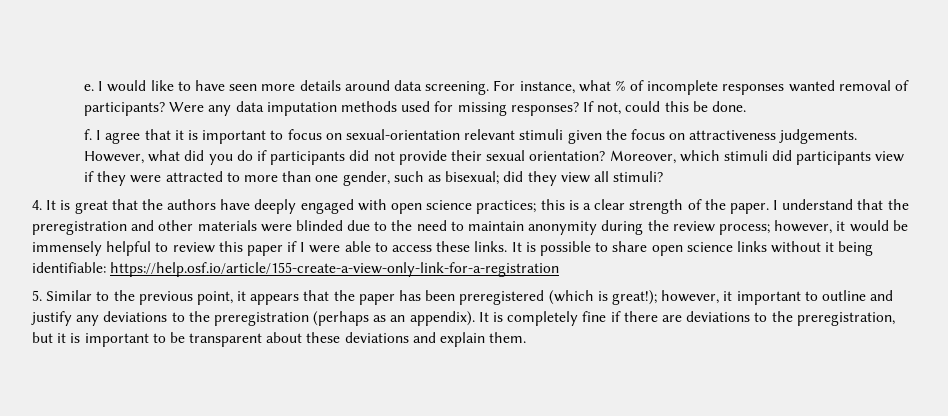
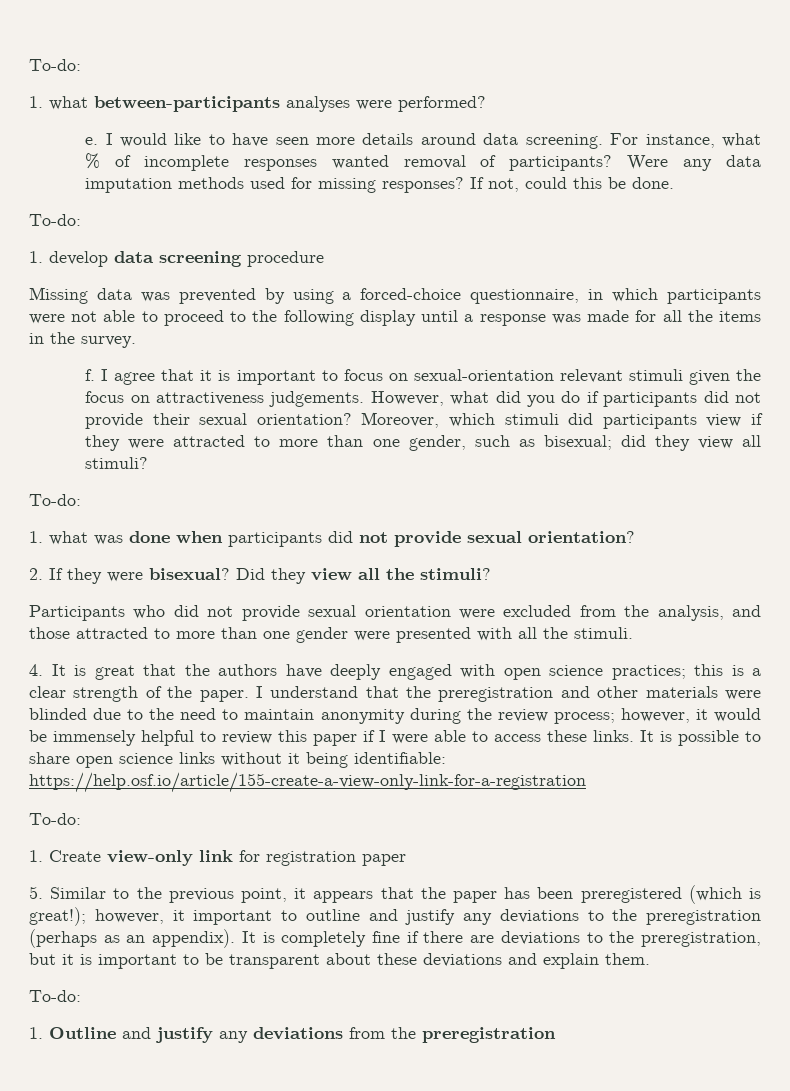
(84, 87) none -> [29,59,81,71] [29,96,486,112] To-do: // 1. what between-participants analyses were performed? //
(746, 106) none -> [29,214,81,226] [29,251,324,267] [29,287,761,304] [29,310,762,326] [29,332,136,348] // To-do: // 1. develop data screening procedure // Missing data was prevented by using a forced-choice questionnaire, in which participants were not able to proceed to the following display until a response was made for all the items in the survey.
(664, 176) none -> [29,494,81,506] [29,531,635,547] [29,568,491,584] [29,605,761,621] [29,627,633,643] // To-do: // 1. what was done when participants did not provide sexual orientation? // 2. If they were bisexual? Did they view all the stimuli? // Participants who did not provide sexual orientation were excluded from the analysis, and those attracted to more than one gender were presented with all the stimuli.
(560, 269) none -> [29,813,81,825] [29,850,406,866] // To-do: // 1. Create view-only link for registration paper
(527, 337) none -> [29,990,81,1002] [29,1027,556,1043] // To-do: // 1. Outline and justify any deviations from the preregistration

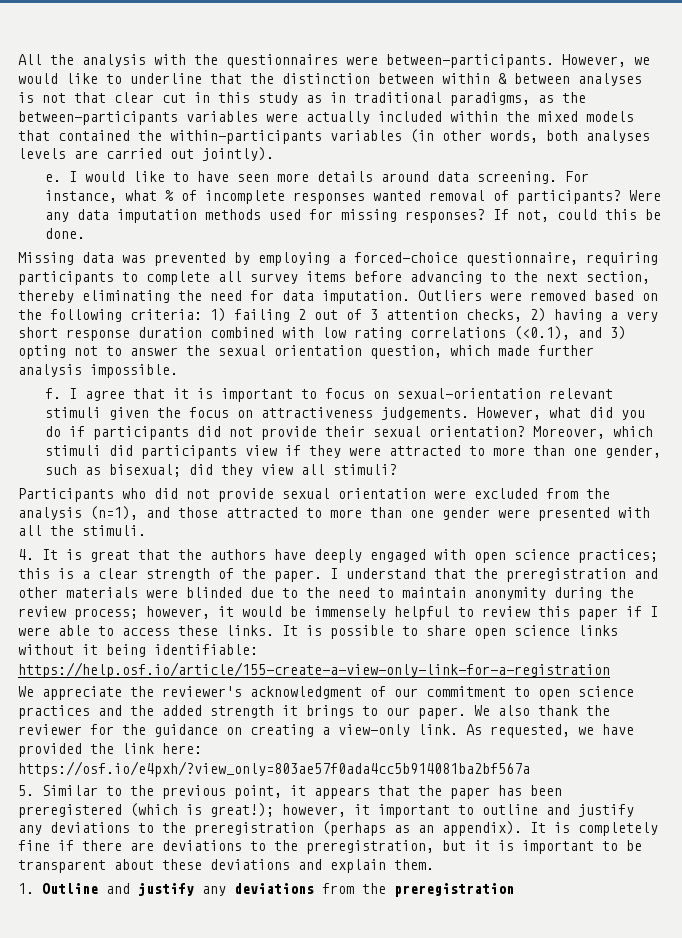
[29,59,81,71] [29,96,486,112] To-do: // 1. what between-participants analyses were performed? -> [18,54,650,68] [18,73,642,86] [18,92,586,106] [18,111,634,125] [18,129,650,144] [18,147,274,161] All the analysis with the questionnaires were between-participants. However, we would like to underline that the distinction between within & between analyses is not that clear cut in this study as in traditional paradigms, as the between-participants variables were actually included within the mixed models that contained the within-participants variables (in other words, both analyses levels are carried out jointly).
[29,214,81,226] [29,251,324,267] // To-do: // 1. develop data screening procedure -> (86, 233) none
[292,289,334,304] using -> [258,252,330,266] employing
[588,288,761,304] [29,310,762,326] [29,332,136,348] in which participants were not able to proceed to the following display until a response was made for all the items in the survey. -> [586,252,658,266] [18,271,650,285] [18,290,658,304] [18,308,658,322] [18,326,626,341] [18,345,594,359] [18,364,178,378] requiring participants to complete all survey items before advancing to the next section, thereby eliminating the need for data imputation. Outliers were removed based on the following criteria: 1) failing 2 out of 3 attention checks, 2) having a very short response duration combined with low rating correlations (<0.1), and 3) opting not to answer the sexual orientation question, which made further analysis impossible.
[29,494,81,506] [29,531,635,547] [29,568,491,584] // To-do: // 1. what was done when participants did not provide sexual orientation? // 2. If they were bisexual? Did they view all the stimuli? -> (398, 469) none
[657,605,724,621] analysis, -> [18,506,138,520] analysis (n=1),
[29,813,81,825] [29,850,406,866] To-do: // 1. Create view-only link for registration paper -> [18,686,634,700] [18,705,610,719] [18,724,634,738] [18,743,202,757] [18,761,530,777] We appreciate the reviewer's acknowledgment of our commitment to open science practices and the added strength it brings to our paper. We also thank the reviewer for the guidance on creating a view-only link. As requested, we have provided the link here: https://osf.io/e4pxh/?view_only=803ae57f0ada4cc5b914081ba2bf567a
[29,990,81,1002] // To-do: -> (434, 864) none

